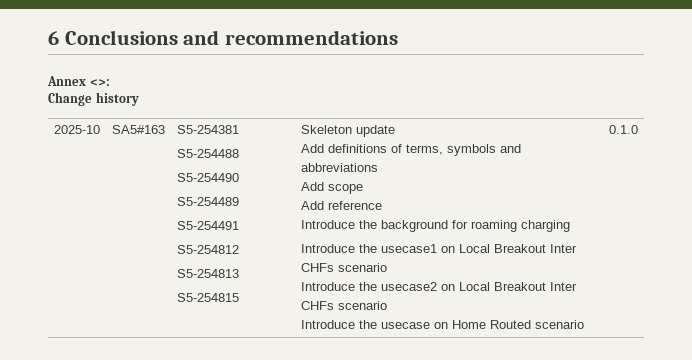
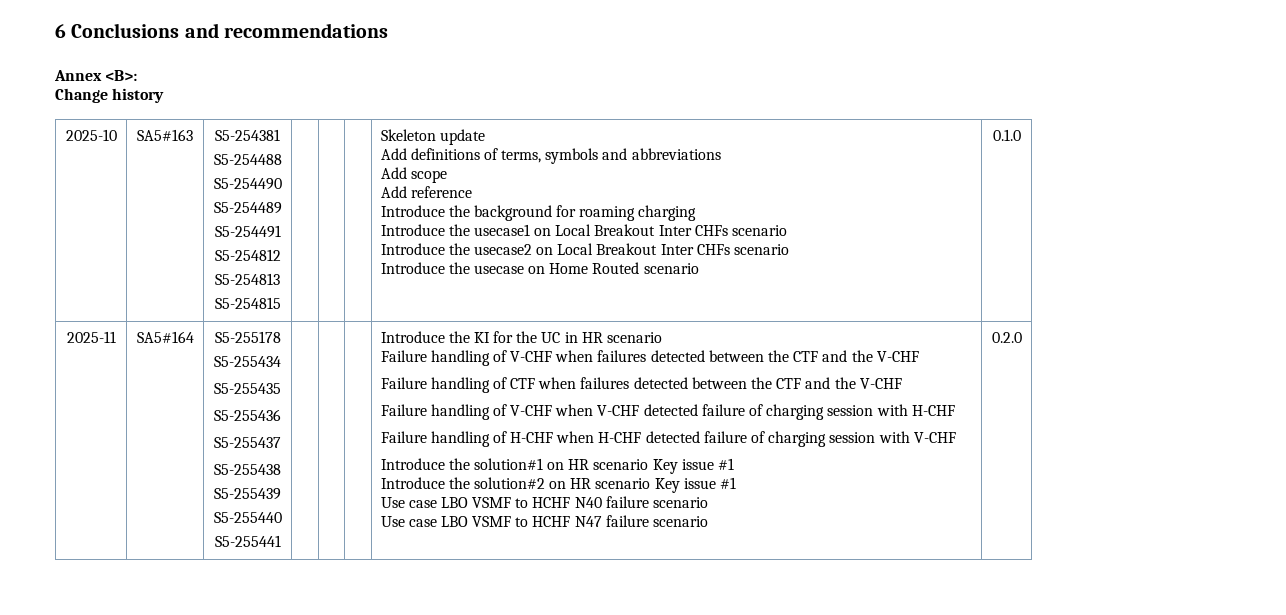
[89,79,110,86] <>: -> [105,70,138,81] <B>:
(638, 129) none -> [66,331,116,343] [136,331,194,343] [214,331,281,343] [214,356,281,367] [214,383,281,394] [214,409,281,421] [214,437,281,448] [214,464,281,475] [214,488,281,500] [213,512,282,523] [214,535,281,547] [380,331,663,343] [380,350,919,366] [380,377,902,393] [380,404,955,420] [380,431,956,447] [380,458,735,474] [380,477,737,493] [380,496,709,508] [380,515,709,527] [991,332,1022,343] // 2025-11 | SA5#164 | S5-255178 // S5-255434 // S5-255435 // S5-255436 // S5-255437 // S5-255438 // S5-255439 // S5-255440 // S5-255441 | | | | Introduce the KI for the UC in HR scenario // Failure handling of V-CHF when failures detected between the CTF and the V-CHF // Failure handling of CTF when failures detected between the CTF and the V-CHF // Failure handling of V-CHF when V-CHF detected failure of charging session with H-CHF // Failure handling of H-CHF when H-CHF detected failure of charging session with V-CHF // Introduce the solution#1 on HR scenario Key issue #1 // Introduce the solution#2 on HR scenario Key issue #1 // Use case LBO VSMF to HCHF N40 failure scenario // Use case LBO VSMF to HCHF N47 failure scenario | 0.2.0

